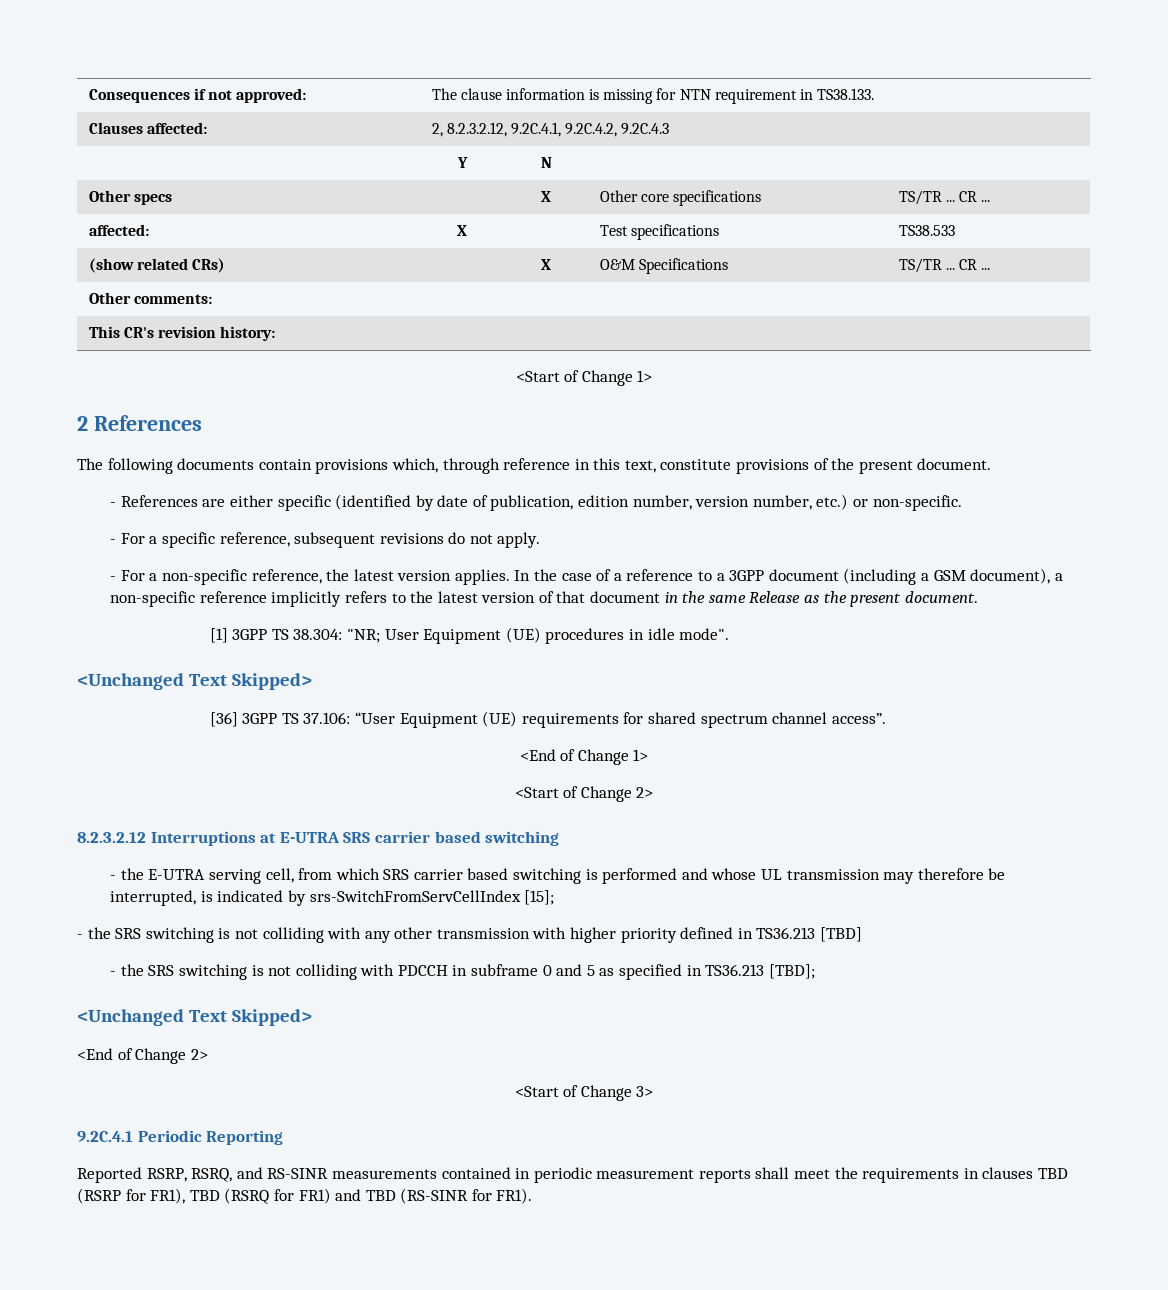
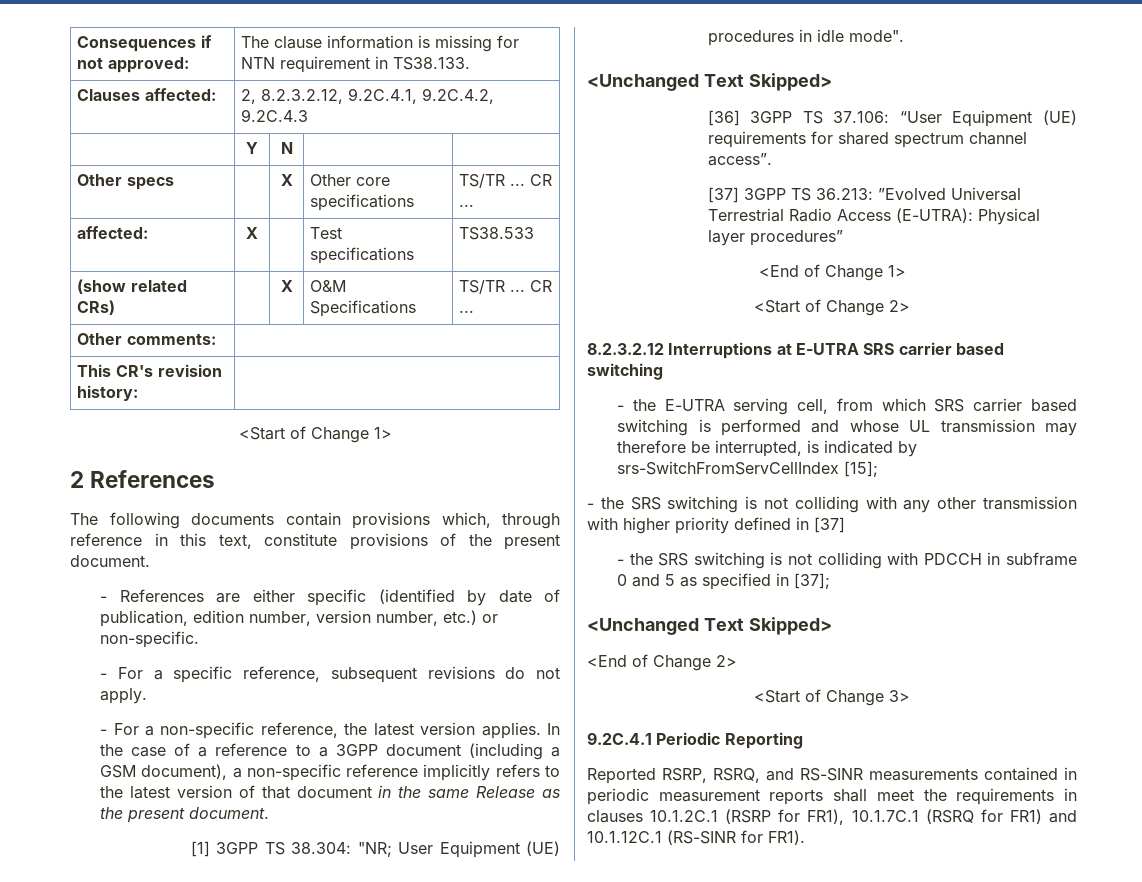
(886, 718) none -> [707,187,1021,203] [707,208,1040,225] [707,230,843,246] // [37] 3GPP TS 36.213: ”Evolved Universal Terrestrial Radio Access (E-UTRA): Physical layer procedures”
[756,927,863,942] TS36.213 [TBD] -> [814,517,845,533] [37]
[705,964,815,979] TS36.213 [TBD]; -> [794,573,831,589] [37];
[1038,1168,1069,1179] TBD -> [650,810,719,822] 10.1.2C.1
[189,1190,220,1201] TBD -> [851,810,919,822] 10.1.7C.1
[365,1190,396,1201] TBD -> [587,831,662,843] 10.1.12C.1

